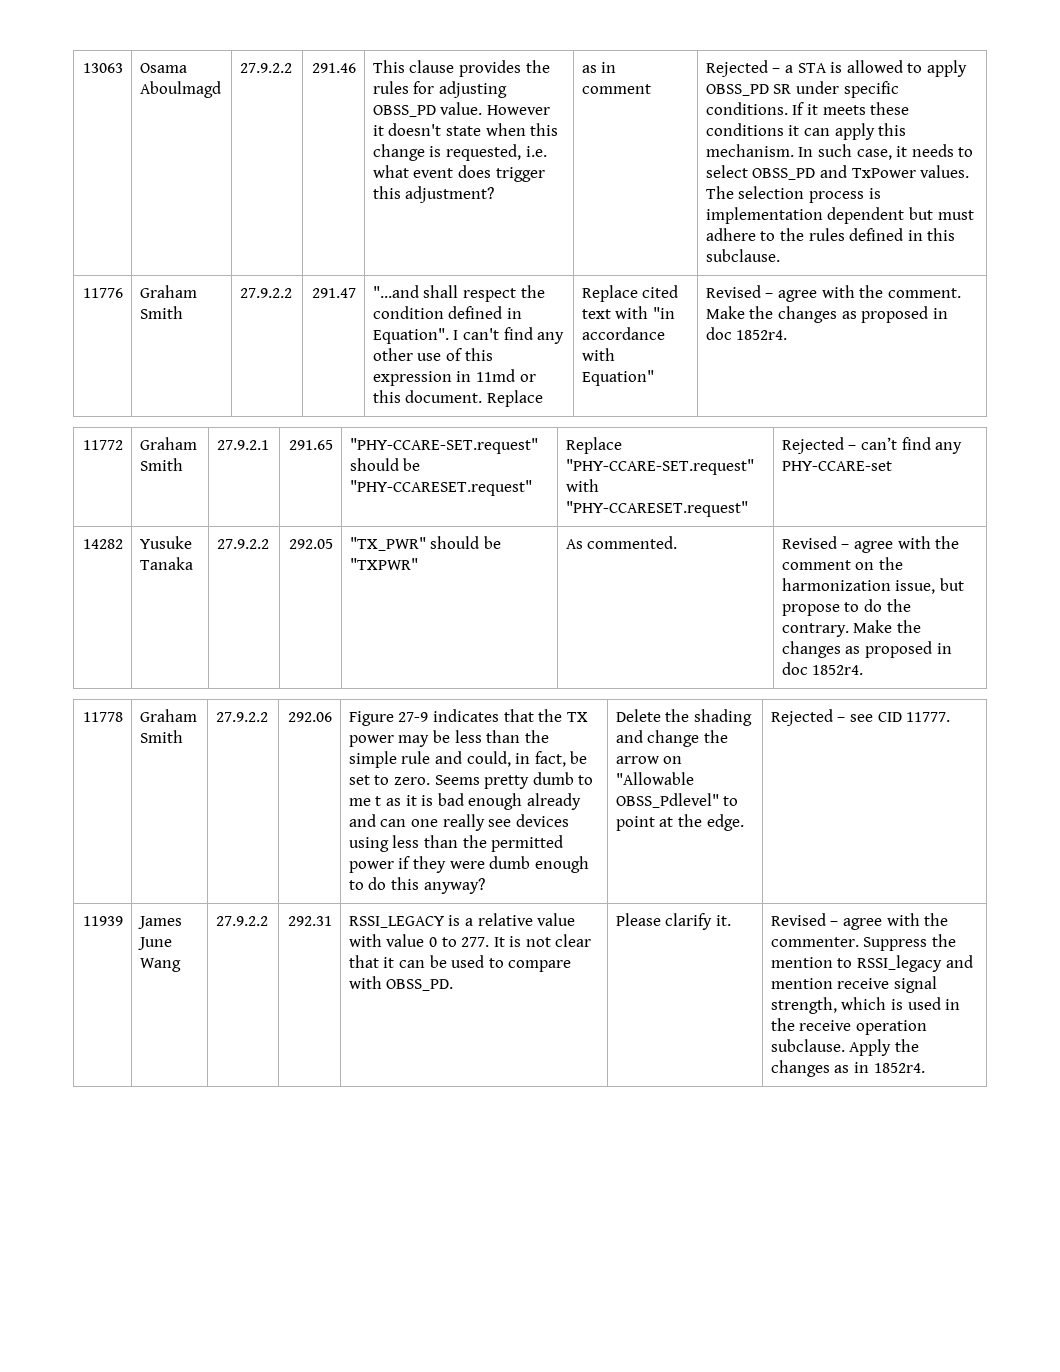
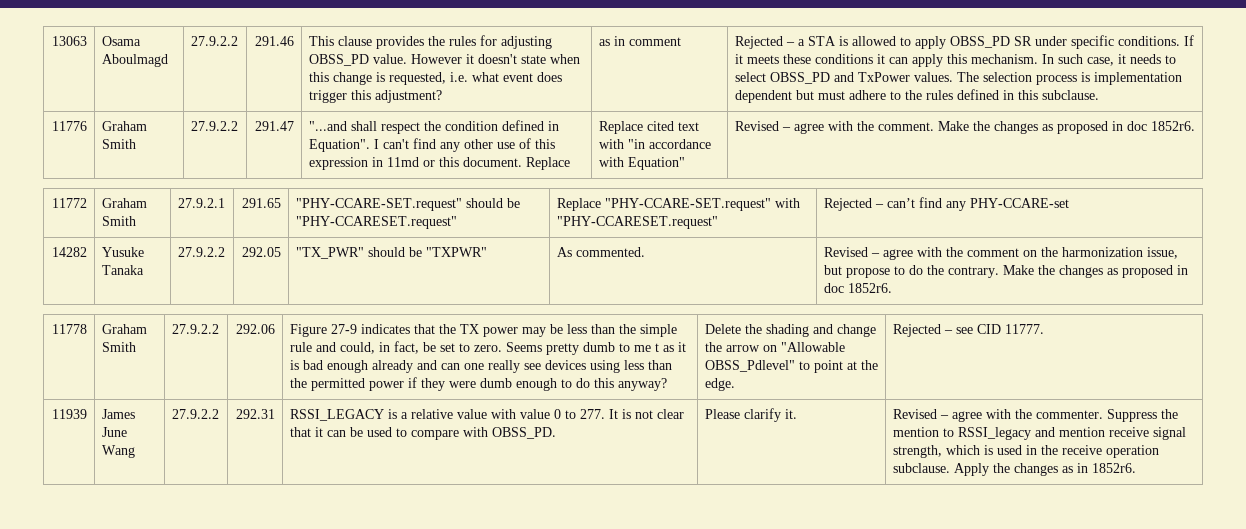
[736,330,788,340] 1852r4. -> [1150,121,1195,131] 1852r6.
[812,665,864,675] 1852r4. -> [847,283,892,293] 1852r6.
[873,1063,925,1073] 1852r4. -> [1091,463,1136,473] 1852r6.

